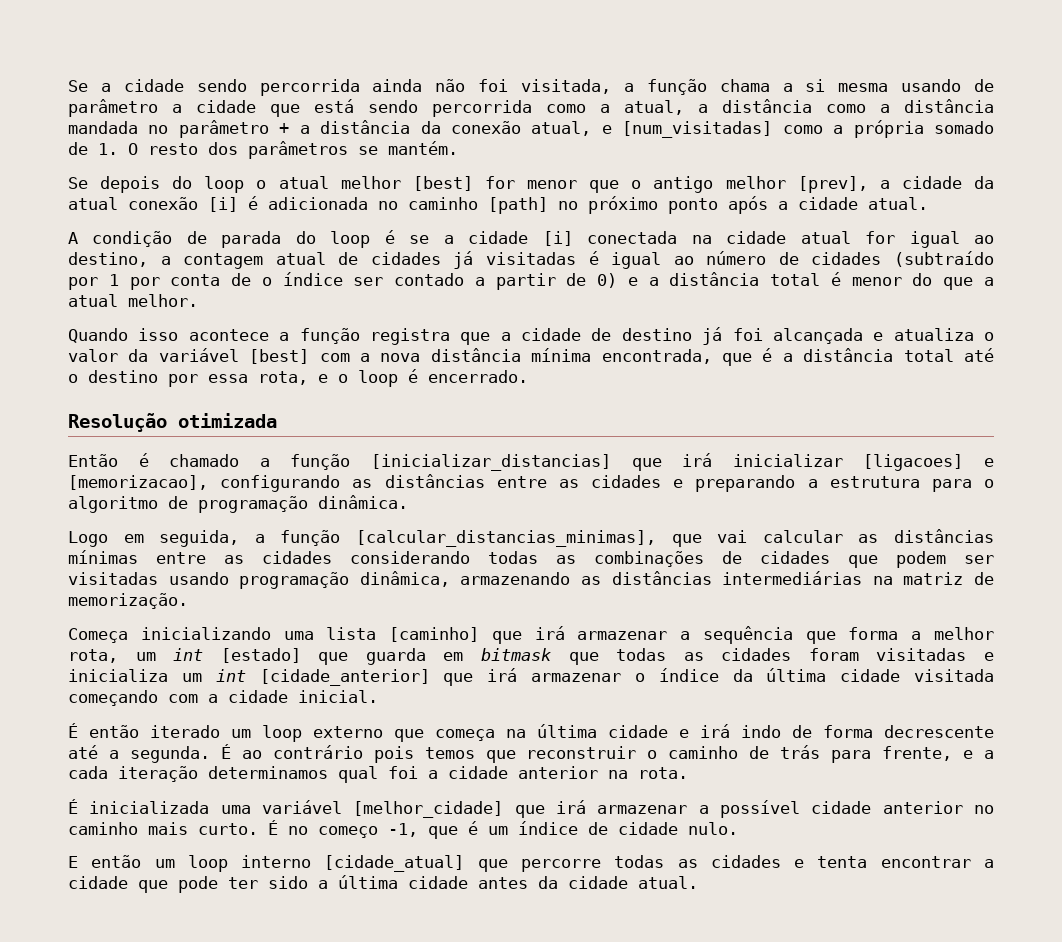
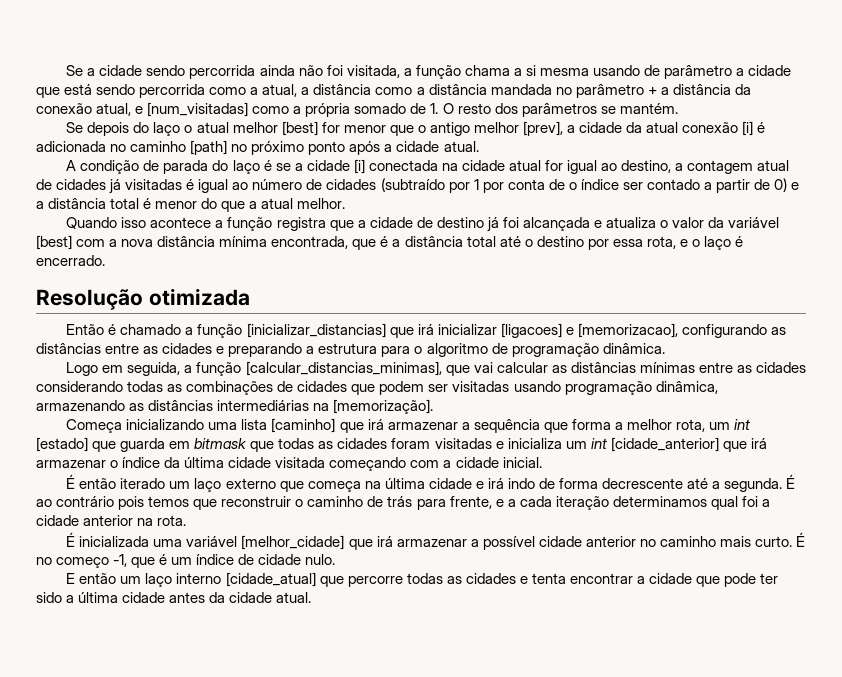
[204,176,245,193] loop -> [153,122,181,136] laço
[330,231,371,248] loop -> [232,160,260,174] laço
[358,370,398,387] loop -> [703,236,731,250] laço
[903,572,995,585] [68,593,188,609] matriz de memorização. -> [333,399,434,414] [memorização].
[262,725,302,742] loop -> [194,478,222,492] laço
[187,855,228,872] loop -> [145,573,173,587] laço

